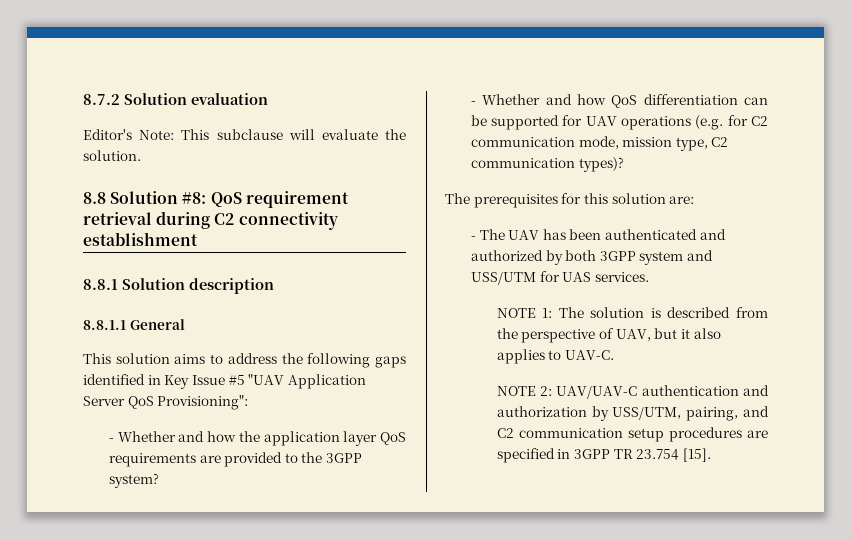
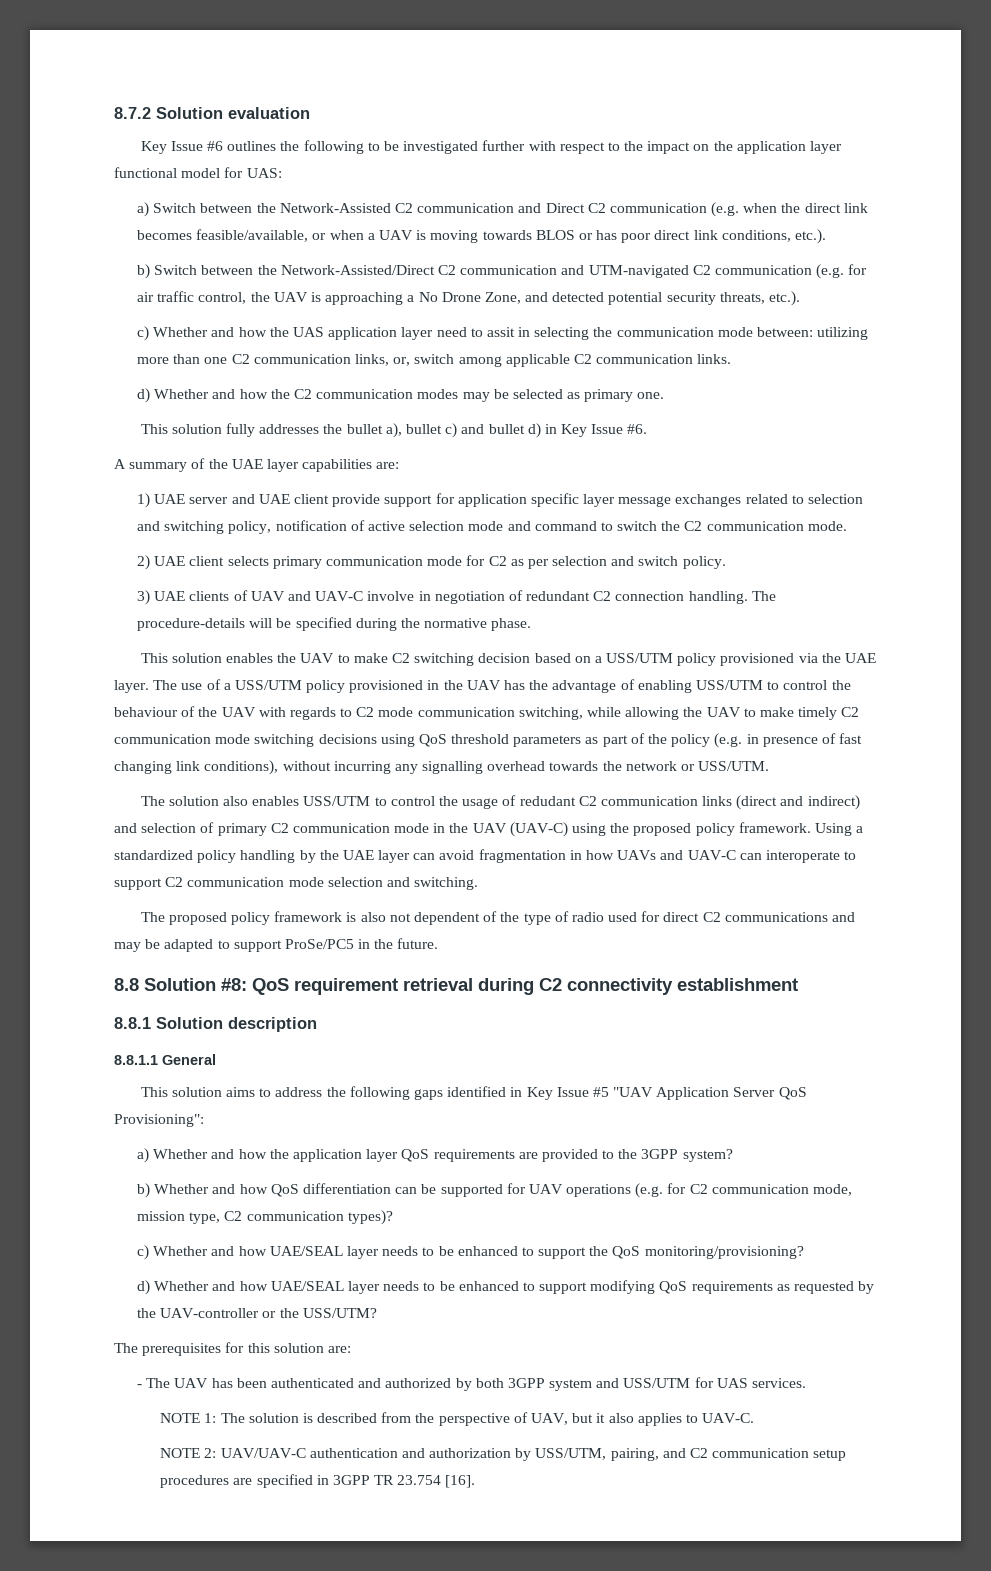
[83,129,406,140] [83,150,141,161] Editor's Note: This subclause will evaluate the solution. -> [140,140,842,154] [114,167,282,178] [137,202,868,217] [137,229,827,244] [137,264,868,279] [137,291,801,306] [137,326,869,341] [137,354,732,367] [137,388,665,403] [140,423,648,438] [114,458,400,472] [137,493,864,508] [137,520,847,534] [137,555,726,570] [137,590,776,605] [137,617,532,631] [140,653,876,666] [114,679,851,693] [114,706,860,720] [114,733,863,748] [114,760,770,775] [140,795,860,810] [114,822,864,837] [114,849,857,863] [114,877,479,890] [140,911,855,925] [114,938,439,952] Key Issue #6 outlines the following to be investigated further with respect to the impact on the application layer functional model for UAS: // a) Switch between the Network-Assisted C2 communication and Direct C2 communication (e.g. when the direct link becomes feasible/available, or when a UAV is moving towards BLOS or has poor direct link conditions, etc.). // b) Switch between the Network-Assisted/Direct C2 communication and UTM-navigated C2 communication (e.g. for air traffic control, the UAV is approaching a No Drone Zone, and detected potential security threats, etc.). // c) Whether and how the UAS application layer need to assit in selecting the communication mode between: utilizing more than one C2 communication links, or, switch among applicable C2 communication links. // d) Whether and how the C2 communication modes may be selected as primary one. // This solution fully addresses the bullet a), bullet c) and bullet d) in Key Issue #6. // A summary of the UAE layer capabilities are: // 1) UAE server and UAE client provide support for application specific layer message exchanges related to selection and switching policy, notification of active selection mode and command to switch the C2 communication mode. // 2) UAE client selects primary communication mode for C2 as per selection and switch policy. // 3) UAE clients of UAV and UAV-C involve in negotiation of redundant C2 connection handling. The procedure-details will be specified during the normative phase. // This solution enables the UAV to make C2 switching decision based on a USS/UTM policy provisioned via the UAE layer. The use of a USS/UTM policy provisioned in the UAV has the advantage of enabling USS/UTM to control the behaviour of the UAV with regards to C2 mode communication switching, while allowing the UAV to make timely C2 communication mode switching decisions using QoS threshold parameters as part of the policy (e.g. in presence of fast changing link conditions), without incurring any signalling overhead towards the network or USS/UTM. // The solution also enables USS/UTM to control the usage of redudant C2 communication links (direct and indirect) and selection of primary C2 communication mode in the UAV (UAV-C) using the proposed policy framework. Using a standardized policy handling by the UAE layer can avoid fragmentation in how UAVs and UAV-C can interoperate to support C2 communication mode selection and switching. // The proposed policy framework is also not dependent of the type of radio used for direct C2 communications and may be adapted to support ProSe/PC5 in the future.
[108,438,114,442] - -> [137,1148,150,1163] a)
[470,101,476,105] - -> [137,1183,151,1198] b)
(624, 164) none -> [137,1245,804,1260] [137,1280,875,1295] [137,1308,377,1318] // c) Whether and how UAE/SEAL layer needs to be enhanced to support the QoS monitoring/provisioning? // d) Whether and how UAE/SEAL layer needs to be enhanced to support modifying QoS requirements as requested by the UAV-controller or the USS/UTM?
[682,448,711,462] [15]. -> [445,1475,476,1488] [16].

